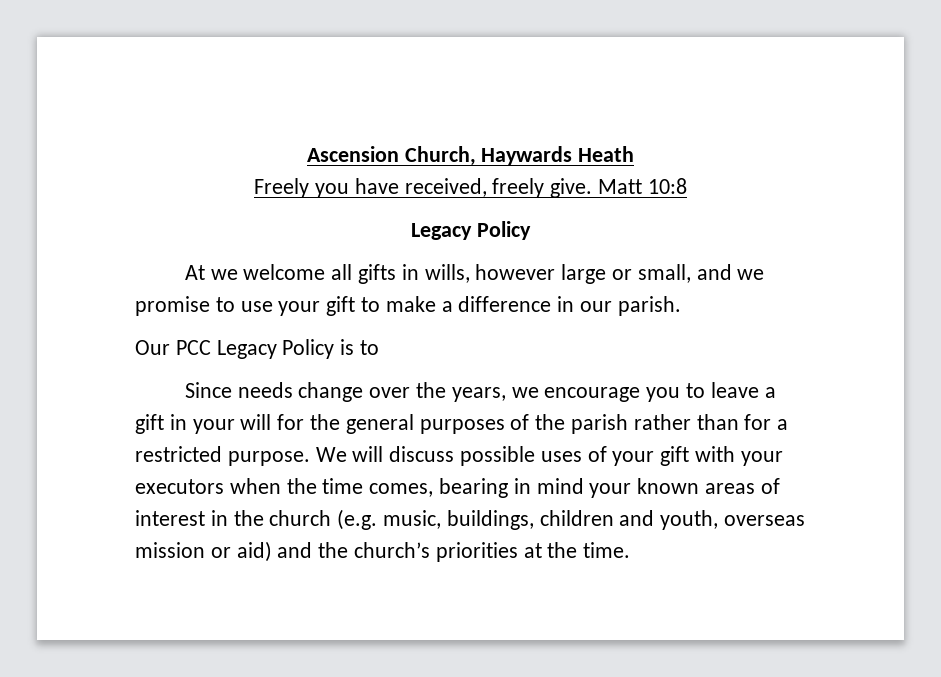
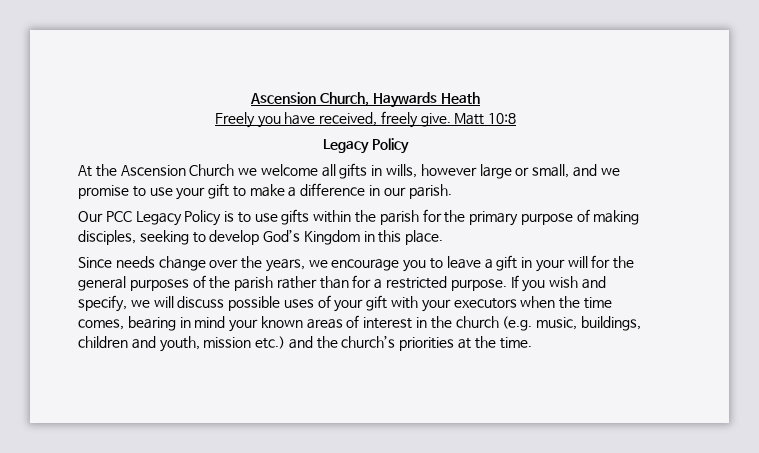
(205, 272) none -> [95,164,235,177] the Ascension Church
(380, 347) none -> [254,209,640,226] [78,229,444,245] use gifts within the parish for the primary purpose of making disciples, seeking to develop God’s Kingdom in this place.
[315,447,347,462] We -> [510,275,606,292] [78,295,150,312] If you wish and specify, we
[724,515,806,526] [135,541,272,562] overseas mission or aid) -> [203,336,286,349] mission etc.)

